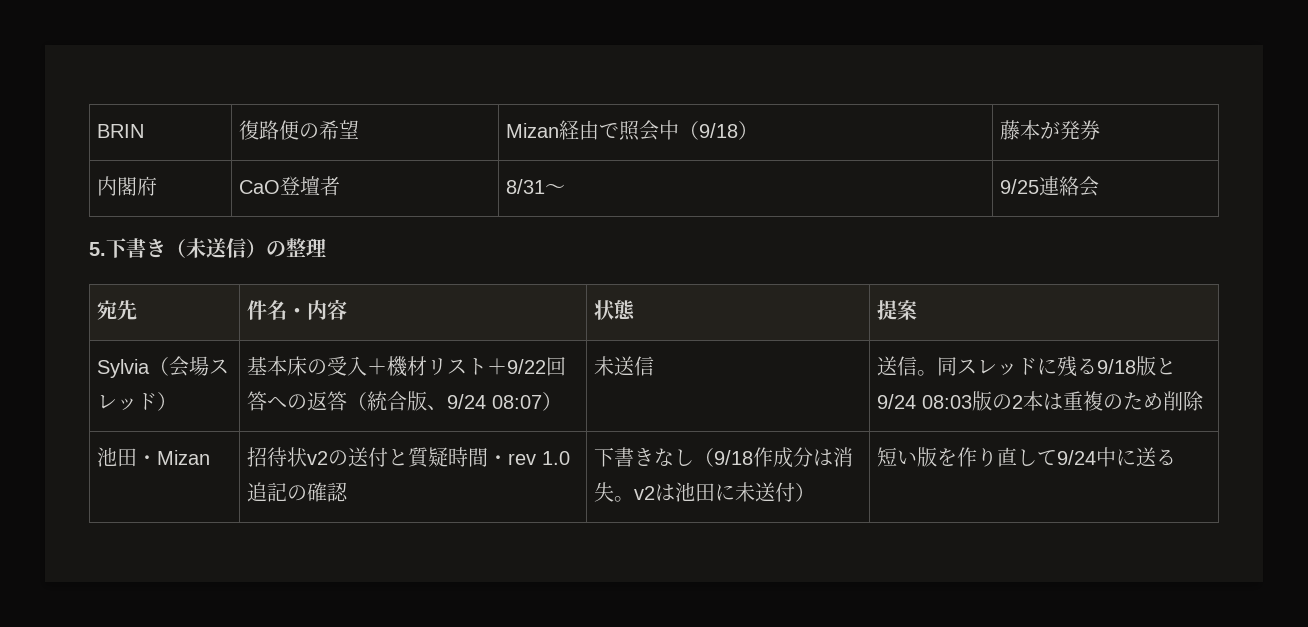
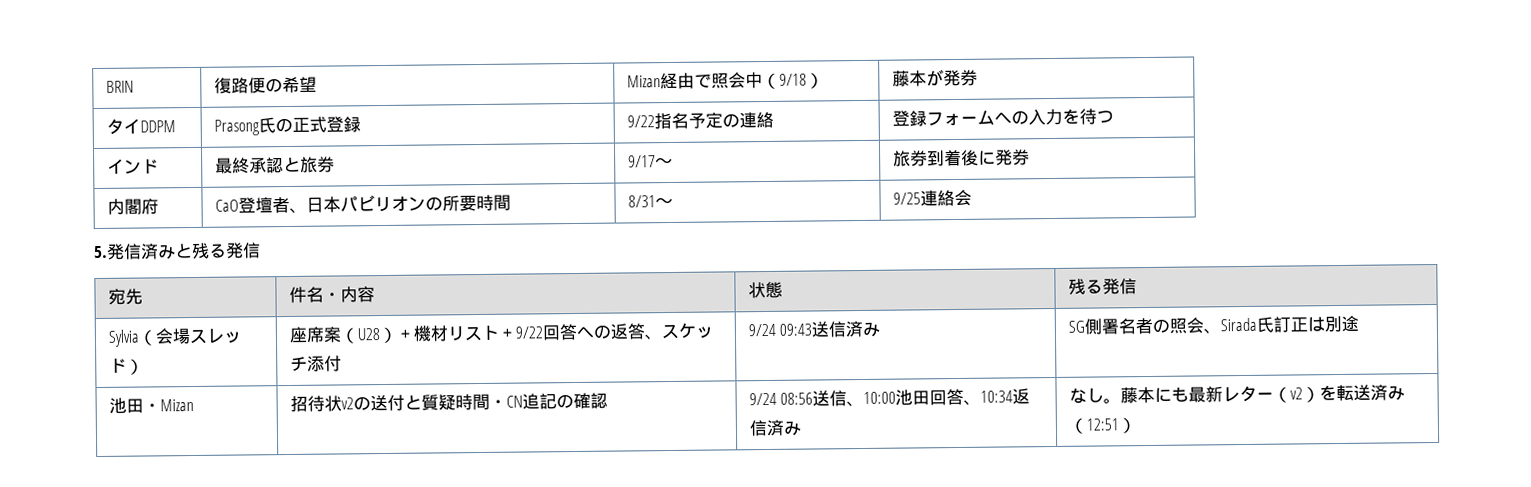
[97,176,158,196] [239,176,341,196] 内閣府 | CaO登壇者 -> [105,118,176,135] [213,116,361,136] [626,111,774,130] [891,108,1114,127] [106,158,159,174] [214,156,335,174] [627,155,673,168] [892,149,1030,167] [106,198,159,215] [214,194,511,214] タイDDPM | Prasong氏の正式登録 | 9/22指名予定の連絡 | 登録フォームへの入力を待つ // インド | 最終承認と旅券 | 9/17〜 | 旅券到着後に発券 // 内閣府 | CaO登壇者、日本パビリオンの所要時間
[106,238,326,258] 下書き（未送信）の整理 -> [106,242,261,260] 発信済みと残る発信
[877,300,918,320] 提案 -> [1067,278,1137,295] 残る発信
[247,356,368,376] 基本床の受入 -> [288,326,398,344] 座席案（U28）
[347,391,563,411] [594,356,655,376] [877,356,1177,377] [877,391,1205,411] （統合版、9/24 08:07） | 未送信 | 送信。同スレッドに残る9/18版と9/24 08:03版の2本は重複のため削除 -> [643,322,713,340] [289,355,342,372] [747,320,881,338] [1067,315,1359,335] 、スケッチ添付 | 9/24 09:43送信済み | SG側署名者の照会、Sirada氏訂正は別途
[508,451,571,465] rev 1.0 -> [505,395,523,408] CN
[594,447,854,468] [594,482,816,502] [877,447,1177,467] 下書きなし（9/18作成分は消失。v2は池田に未送付） | 短い版を作り直して9/24中に送る -> [748,388,1031,407] [748,419,802,437] [1068,384,1405,404] [1068,417,1137,434] 9/24 08:56送信、10:00池田回答、10:34返信済み | なし。藤本にも最新レター（v2）を転送済み（12:51）

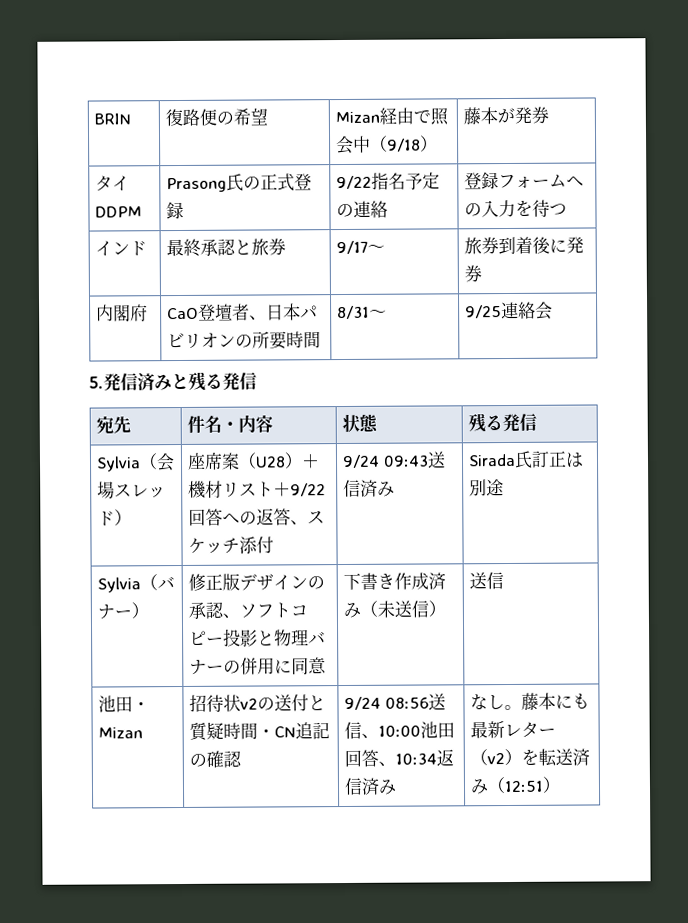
[1067,317,1221,335] SG側署名者の照会、 -> (396, 489) none
(1359, 323) none -> [97,574,176,593] [97,602,150,620] [188,573,326,591] [188,601,309,619] [189,628,327,647] [189,657,328,675] [343,572,447,591] [343,600,447,619] [469,572,505,590] // Sylvia（バナー） | 修正版デザインの承認、ソフトコピー投影と物理バナーの併用に同意 | 下書き作成済み（未送信） | 送信

